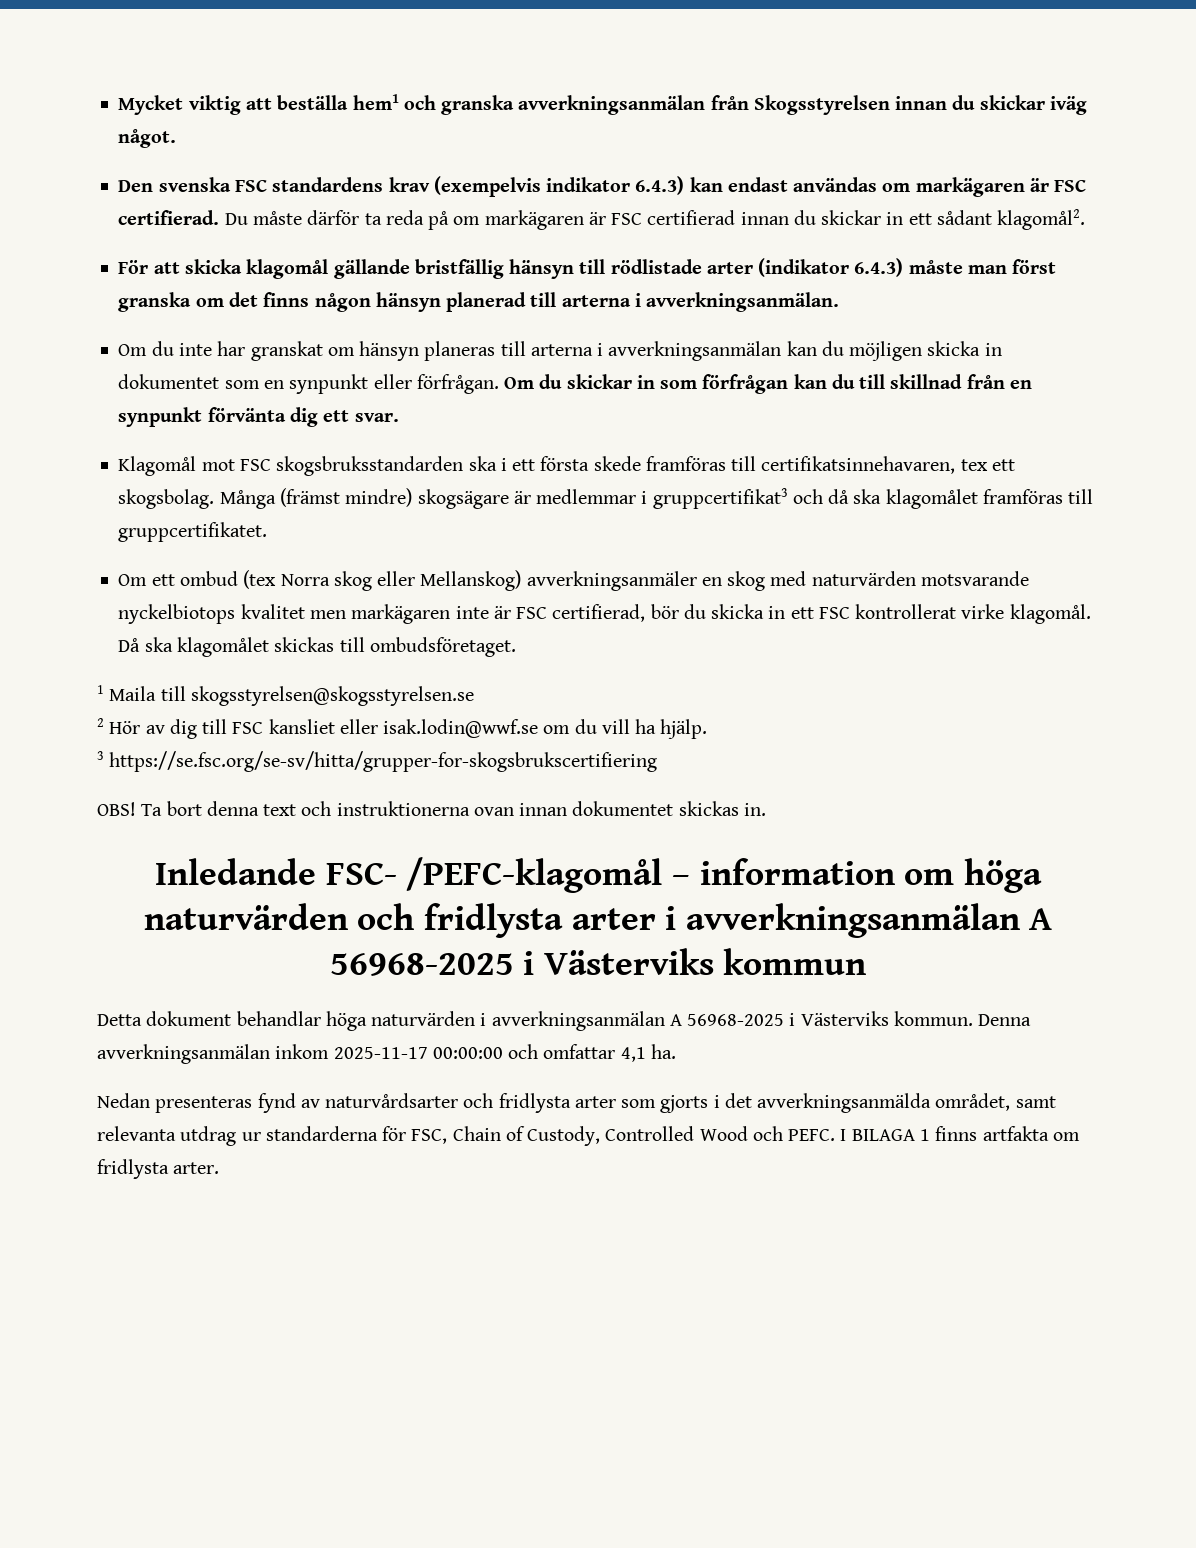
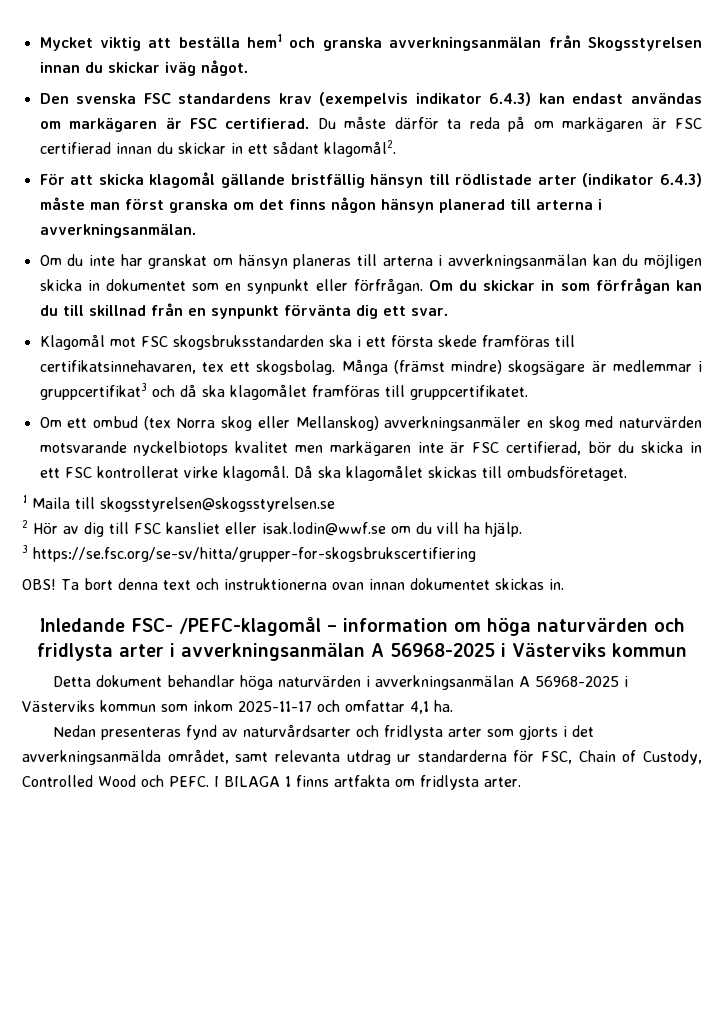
[893,1011,1032,1026] [97,1044,270,1064] kommun. Denna avverkningsanmälan -> [100,700,188,712] kommun som
[432,1047,503,1059] 00:00:00 -> (312, 706) none

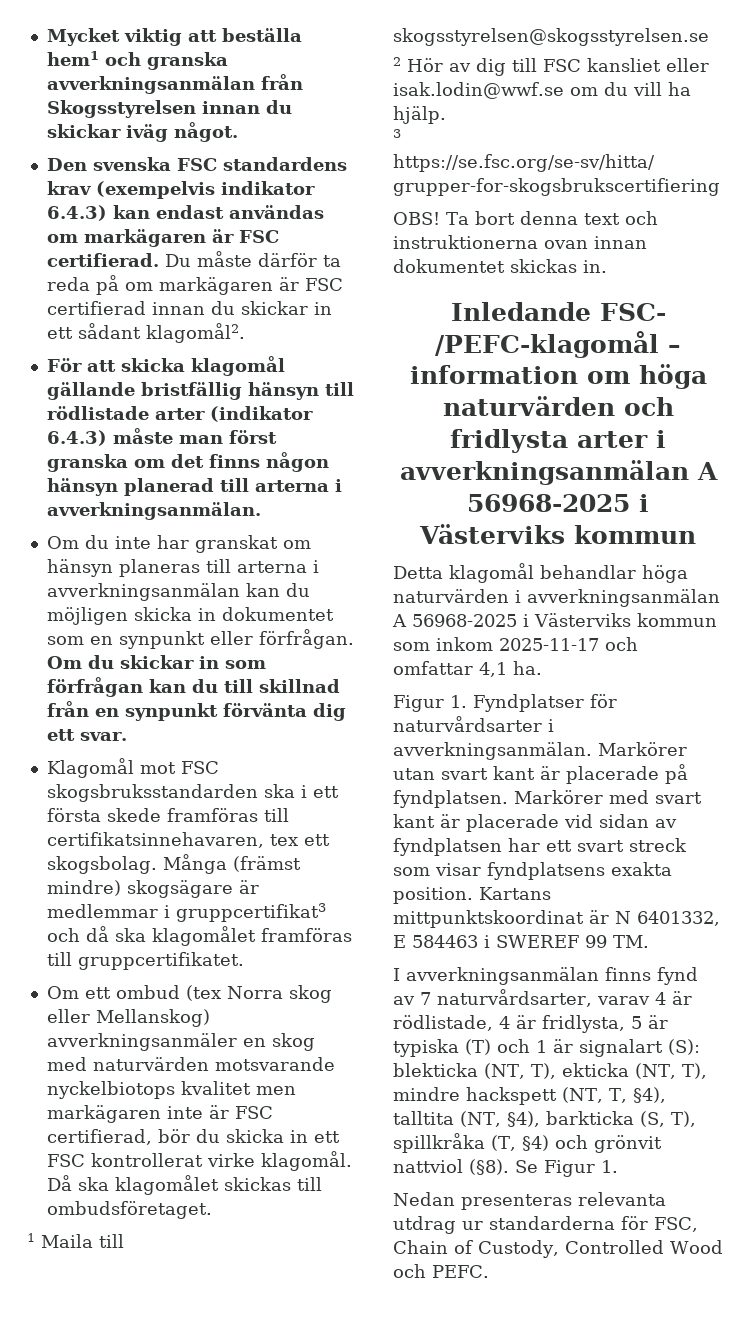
[95,675,162,687] dokument -> [449,563,534,583] klagomål
[52,724,594,740] [22,749,269,765] Nedan presenteras fynd av naturvårdsarter och fridlysta arter som gjorts i det avverkningsanmälda området, samt -> [393,694,617,712] [393,716,554,732] [393,742,687,760] [393,764,688,784] [393,790,702,808] [393,814,677,832] [393,838,687,856] [393,862,672,880] [393,887,551,904] [393,910,720,928] [393,935,649,948] [393,967,698,985] [393,989,692,1007] [393,1015,668,1033] [393,1039,700,1057] [393,1063,707,1079] [393,1087,666,1105] [393,1111,696,1127] [393,1133,662,1153] [393,1159,618,1177] [393,1192,572,1210] Figur 1. Fyndplatser för naturvårdsarter i avverkningsanmälan. Markörer utan svart kant är placerade på fyndplatsen. Markörer med svart kant är placerade vid sidan av fyndplatsen har ett svart streck som visar fyndplatsens exakta position. Kartans mittpunktskoordinat är N 6401332, E 584463 i SWEREF 99 TM. // I avverkningsanmälan finns fynd av 7 naturvårdsarter, varav 4 är rödlistade, 4 är fridlysta, 5 är typiska (T) och 1 är signalart (S): blekticka (NT, T), ekticka (NT, T), mindre hackspett (NT, T, §4), talltita (NT, §4), barkticka (S, T), spillkråka (T, §4) och grönvit nattviol (§8). Se Figur 1. // Nedan presenteras
[214,775,521,790] I BILAGA 1 finns artfakta om fridlysta arter. -> (489, 1271) none

